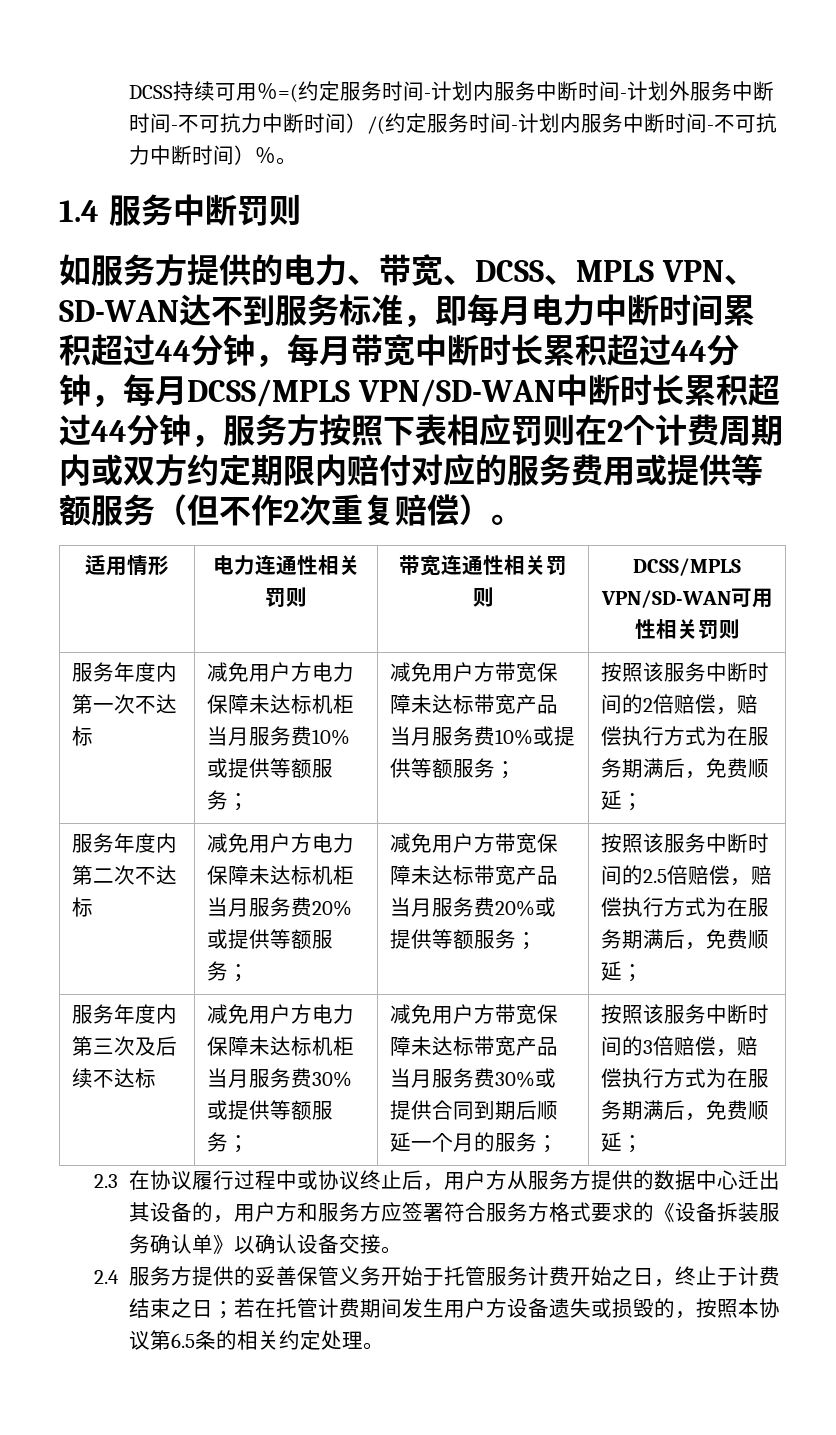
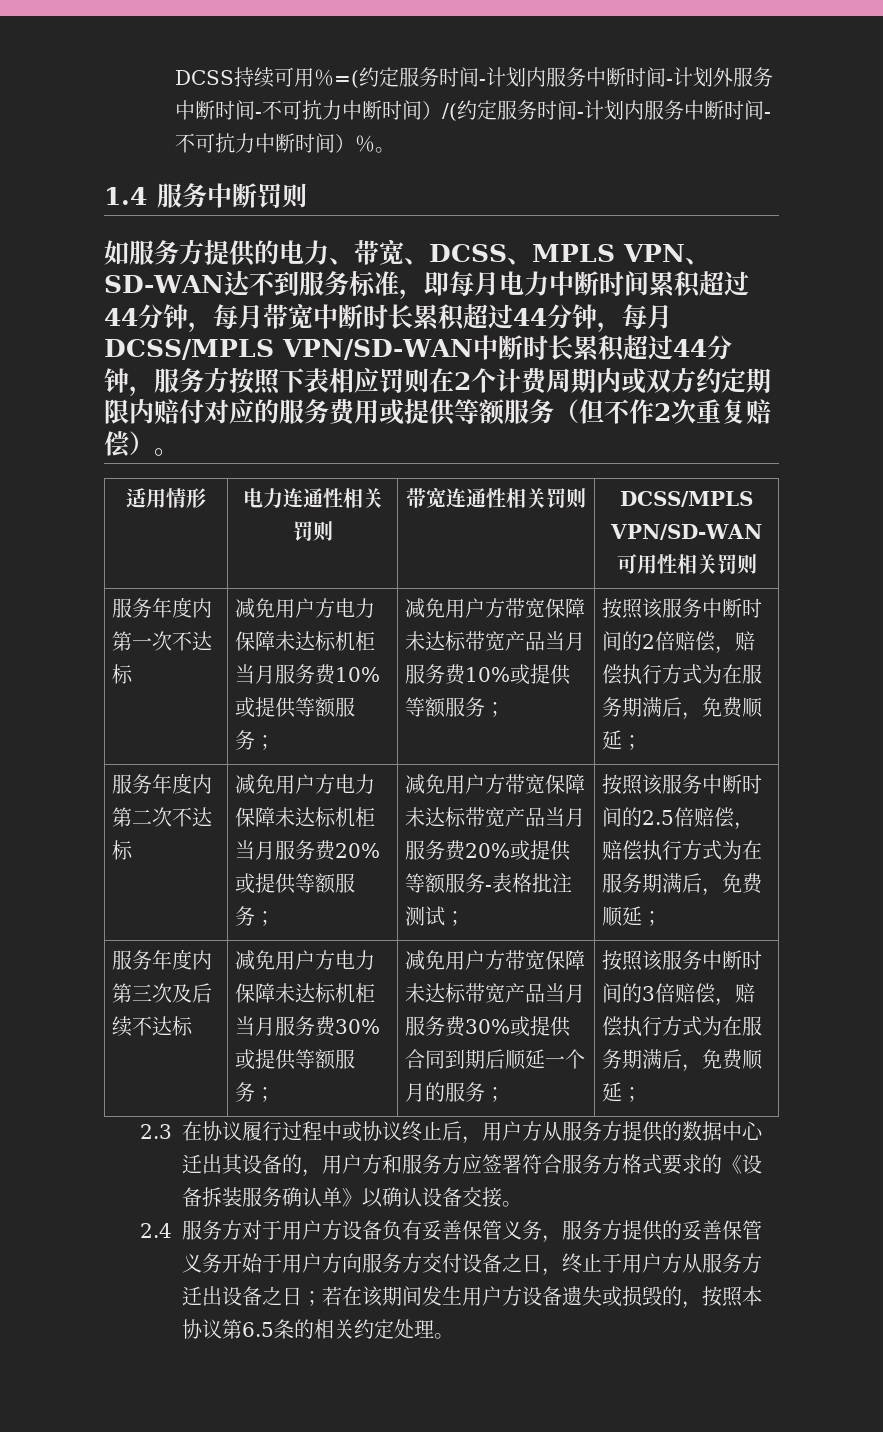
(516, 939) none -> [485,873,573,893] [405,906,446,926] -表格批注测试
(192, 1276) none -> [241,1220,622,1243] 对于用户方设备负有妥善保管义务，服务方
[443,1266,780,1287] [128,1298,171,1318] 托管服务计费开始之日，终止于计费结束 -> [281,1253,762,1276] [181,1286,262,1306] 用户方向服务方交付设备之日，终止于用户方从服务方迁出设备
[275,1298,360,1318] 托管计费 -> [361,1286,383,1307] 该

